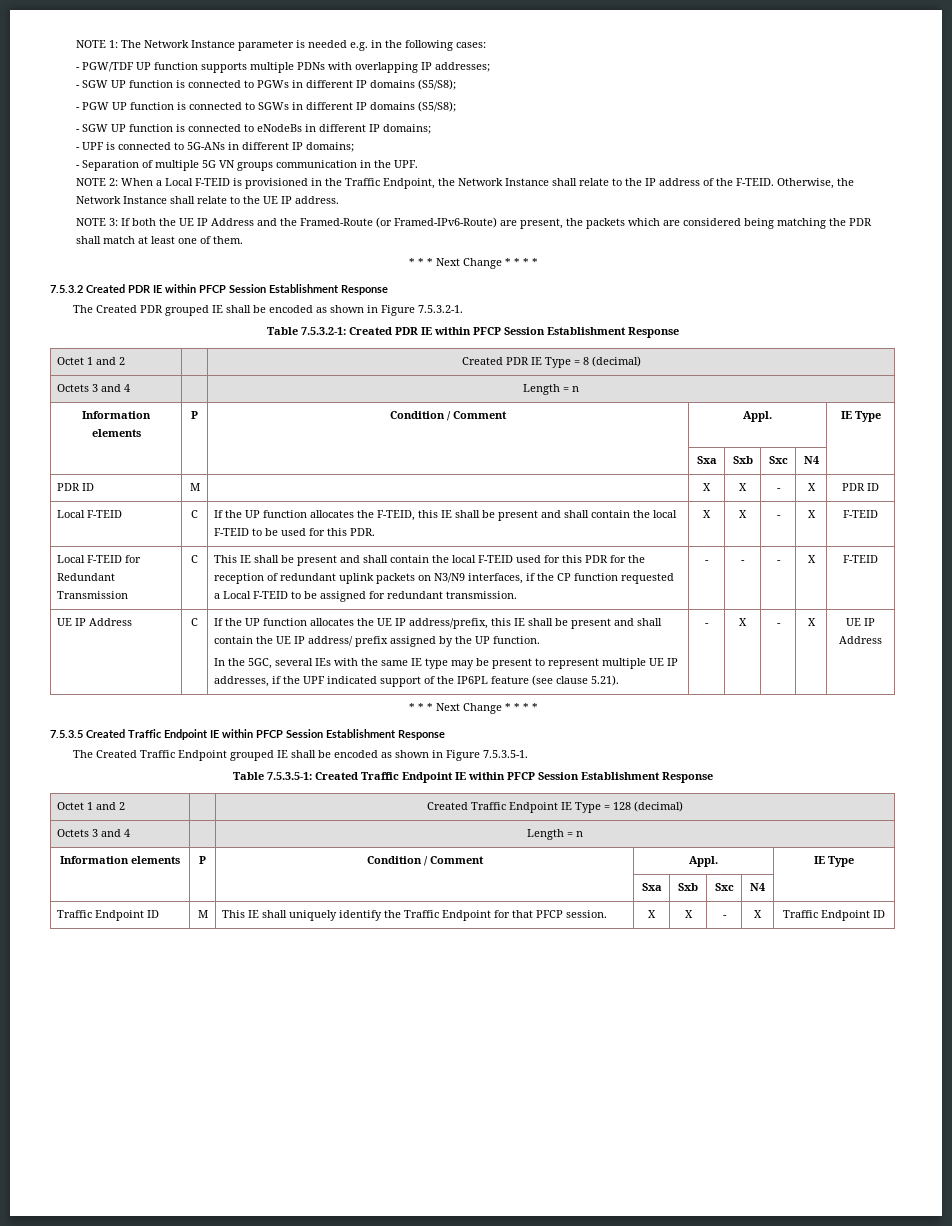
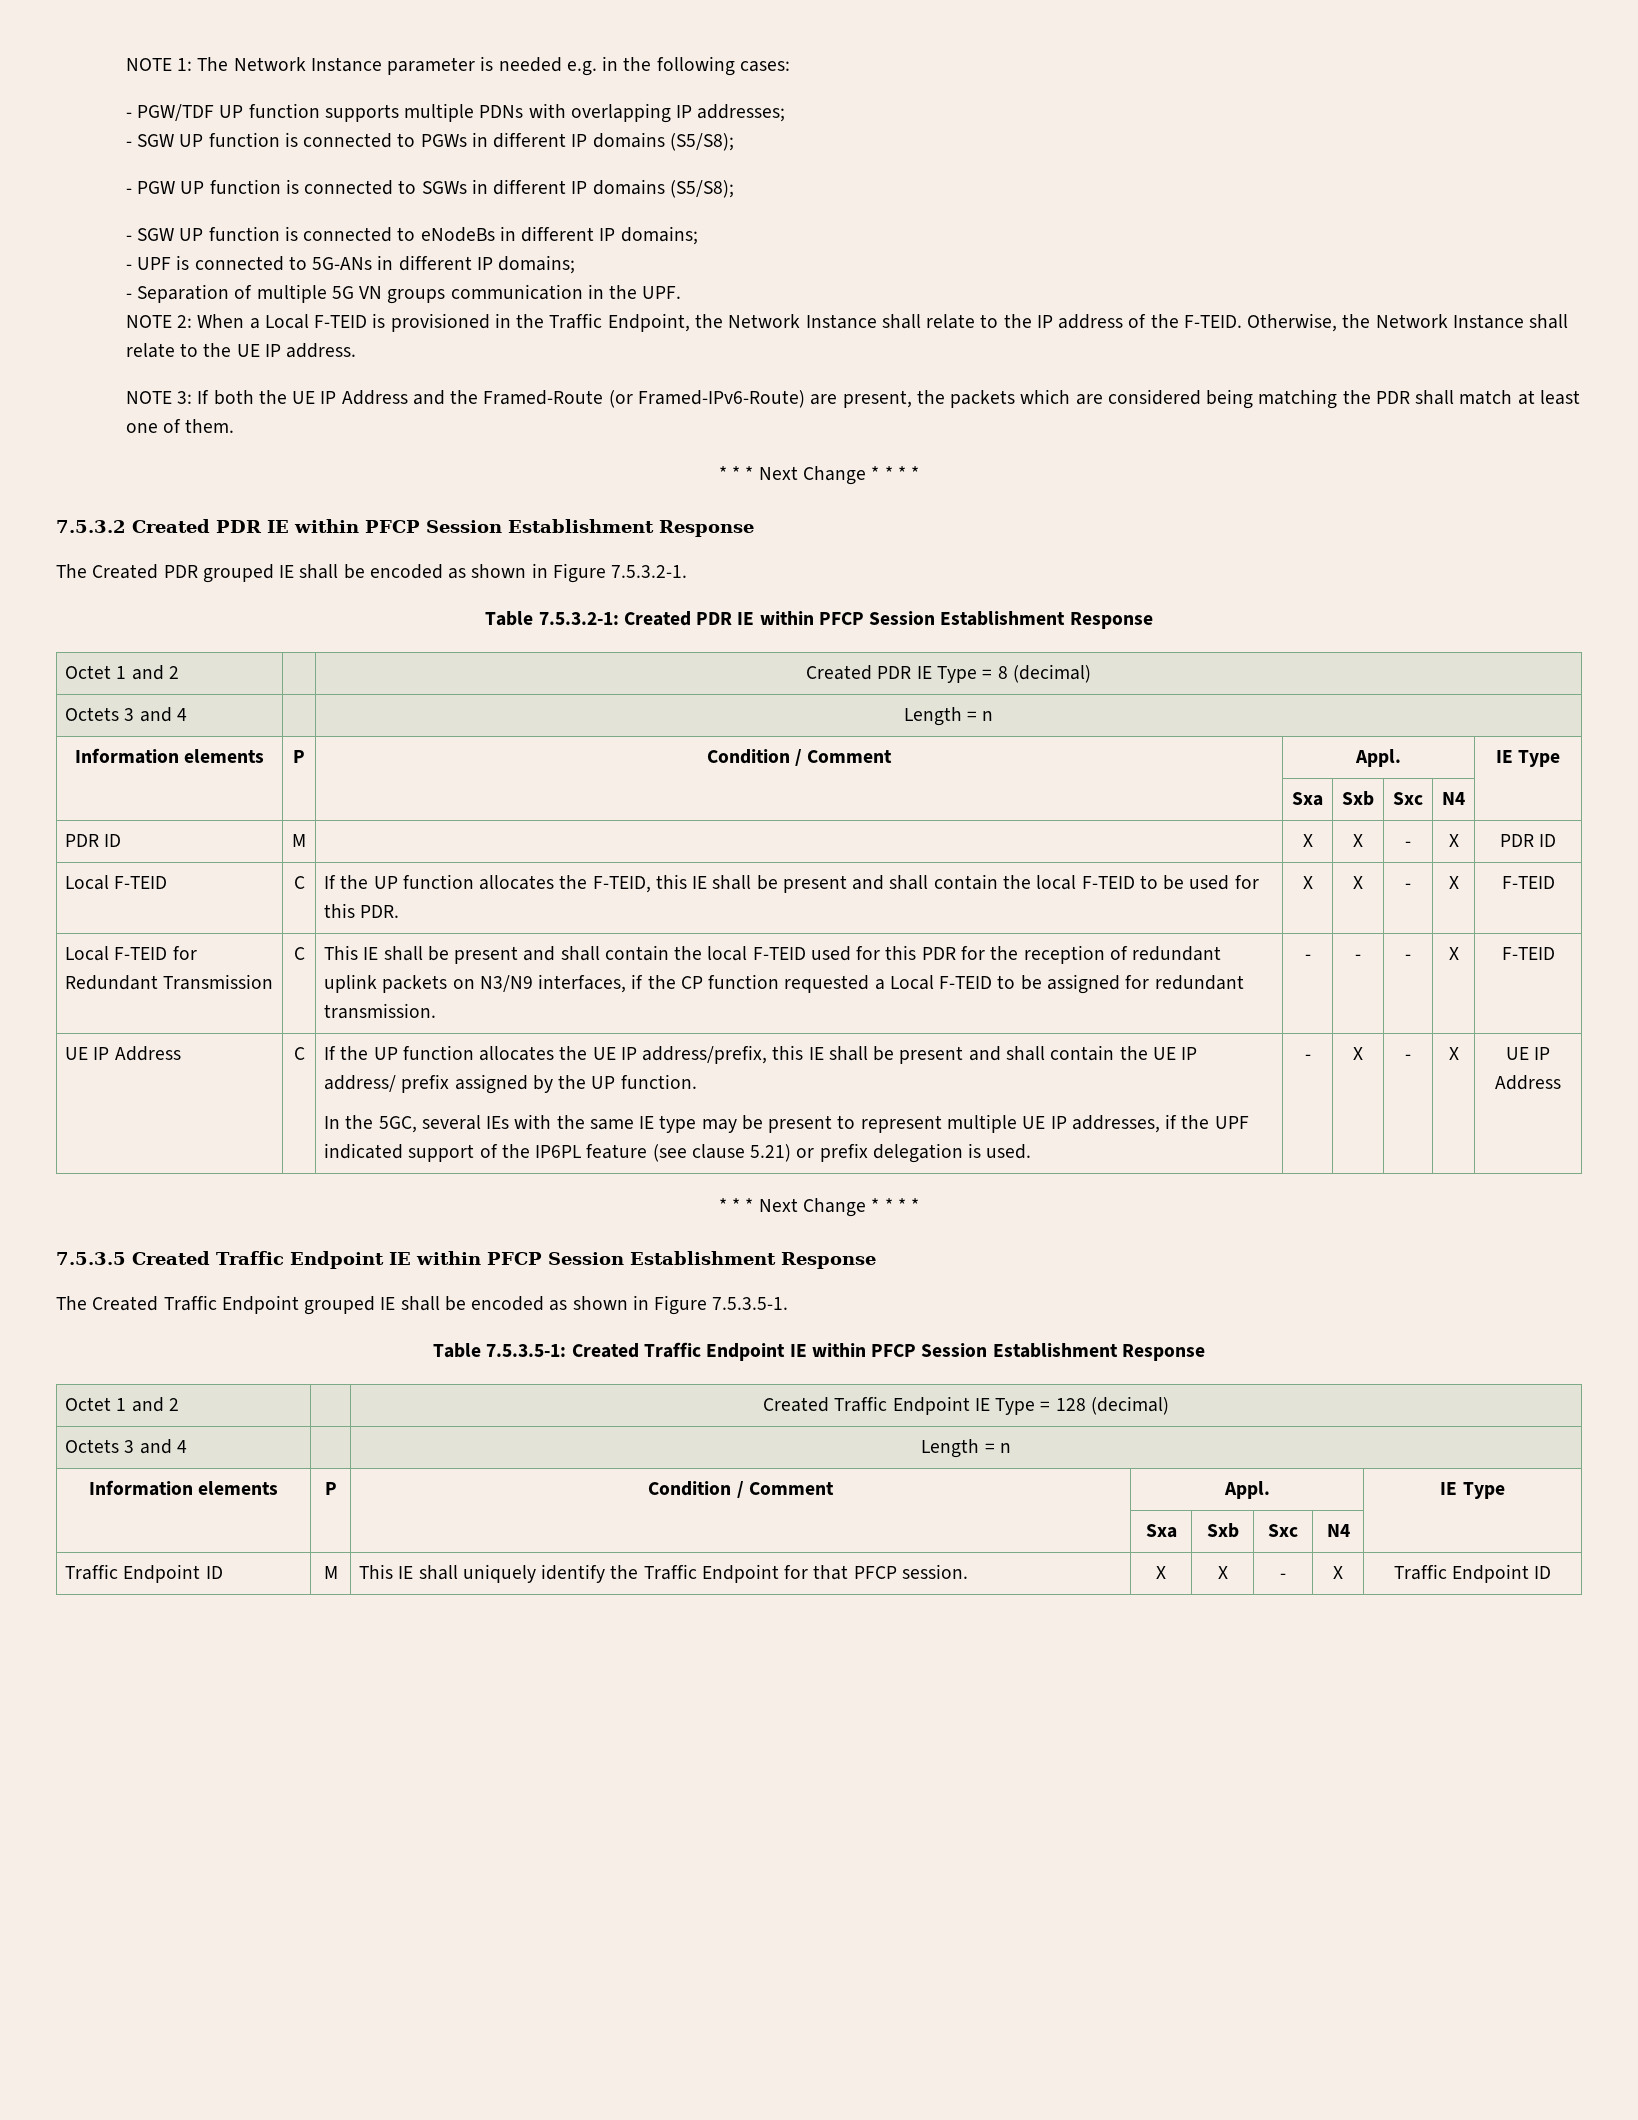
[591,675,620,686] 5.21). -> [750,1143,1032,1163] 5.21) or prefix delegation is used.

